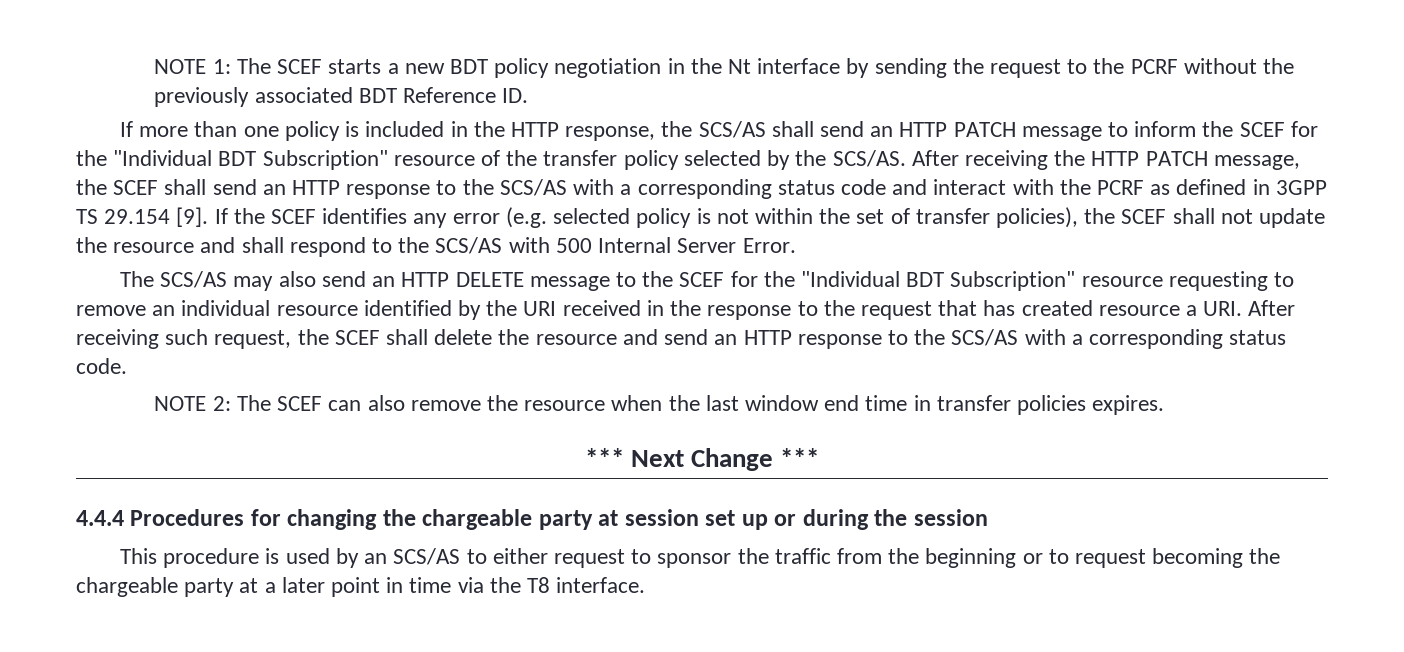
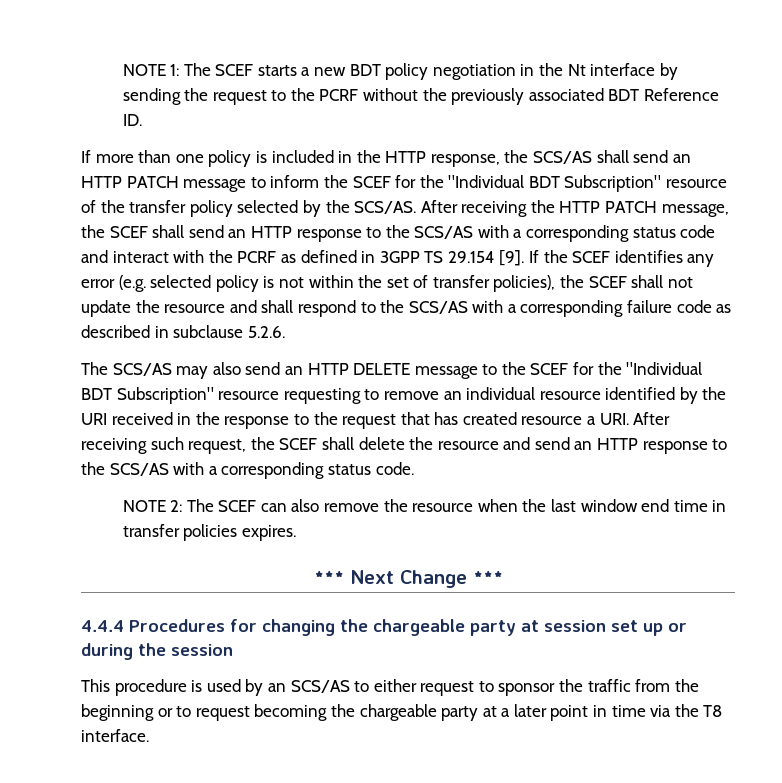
[555,237,796,253] 500 Internal Server Error. -> [507,300,732,317] [81,325,285,338] a corresponding failure code as described in subclause 5.2.6.

